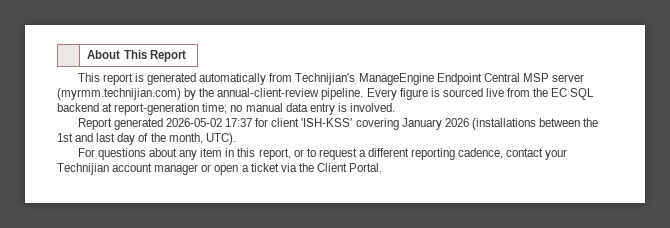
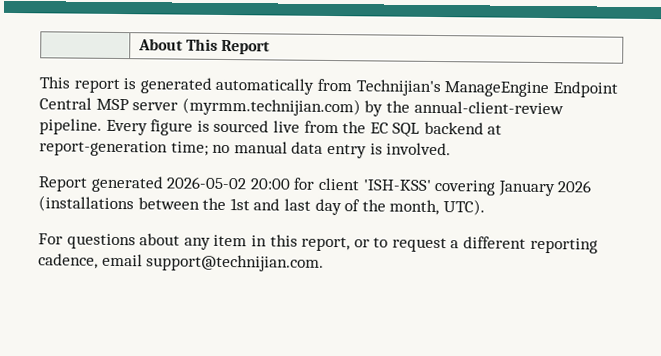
[225,118,253,127] 17:37 -> [249,178,290,190] 20:00
[506,148,568,160] [57,163,383,175] contact your Technijian account manager or open a ticket via the Client Portal. -> [101,253,325,272] email support@technijian.com.

